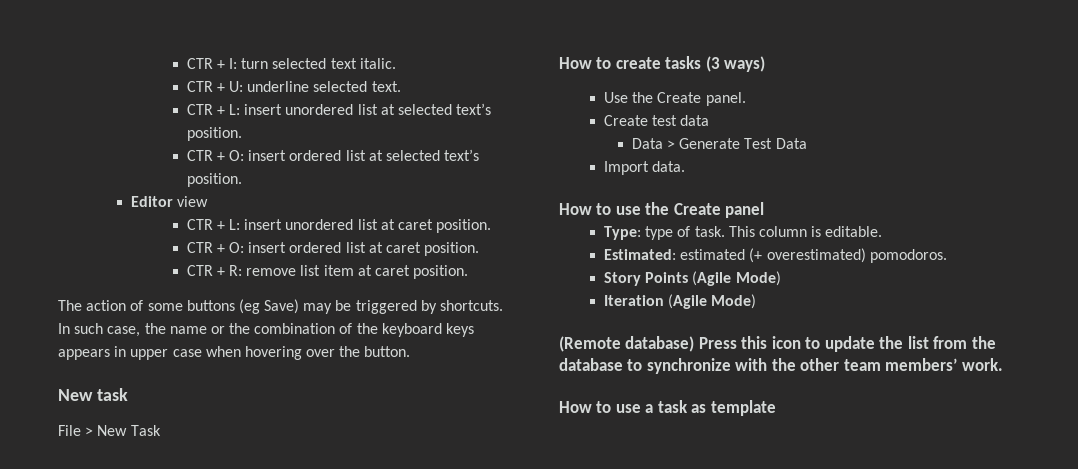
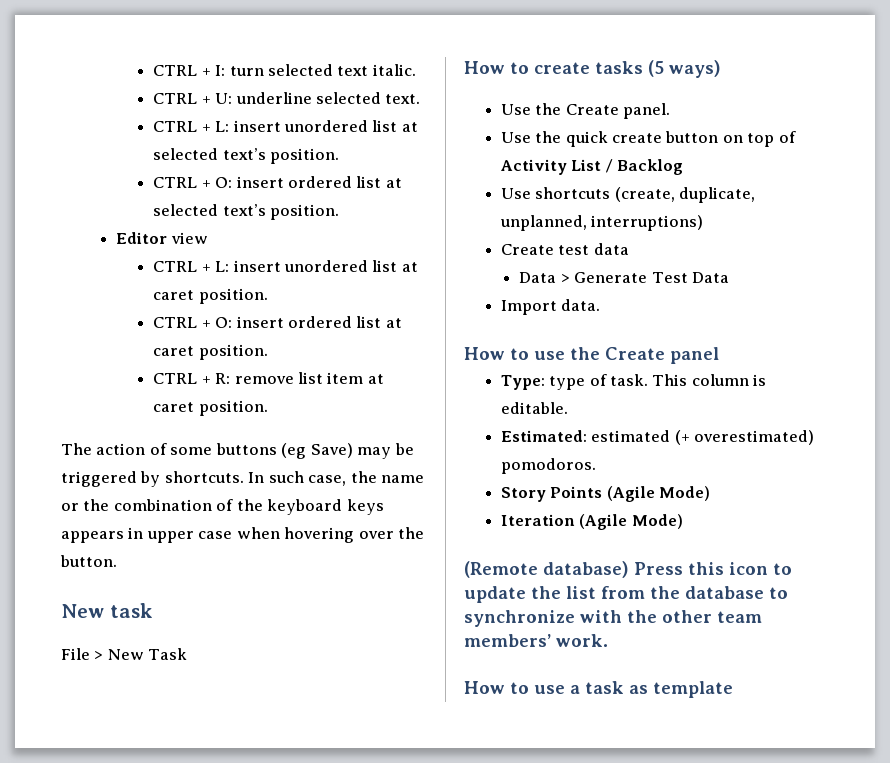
[186,58,213,69] CTR -> [153,65,198,76] CTRL
[186,81,213,92] CTR -> [153,93,198,104] CTRL
[186,104,213,115] CTR -> [153,121,198,132] CTRL
[186,150,213,161] CTR -> [153,177,198,188] CTRL
[186,219,213,230] CTR -> [153,261,198,272] CTRL
[186,242,213,253] CTR -> [153,317,198,328] CTRL
[186,265,213,276] CTR -> [153,373,198,384] CTRL
[705,56,720,72] (3 -> [648,60,664,77] (5
(746, 99) none -> [500,131,796,147] [500,159,684,175] [500,187,756,203] [499,215,704,231] // Use the quick create button on top of Activity List / Backlog // Use shortcuts (create, duplicate, unplanned, interruptions)

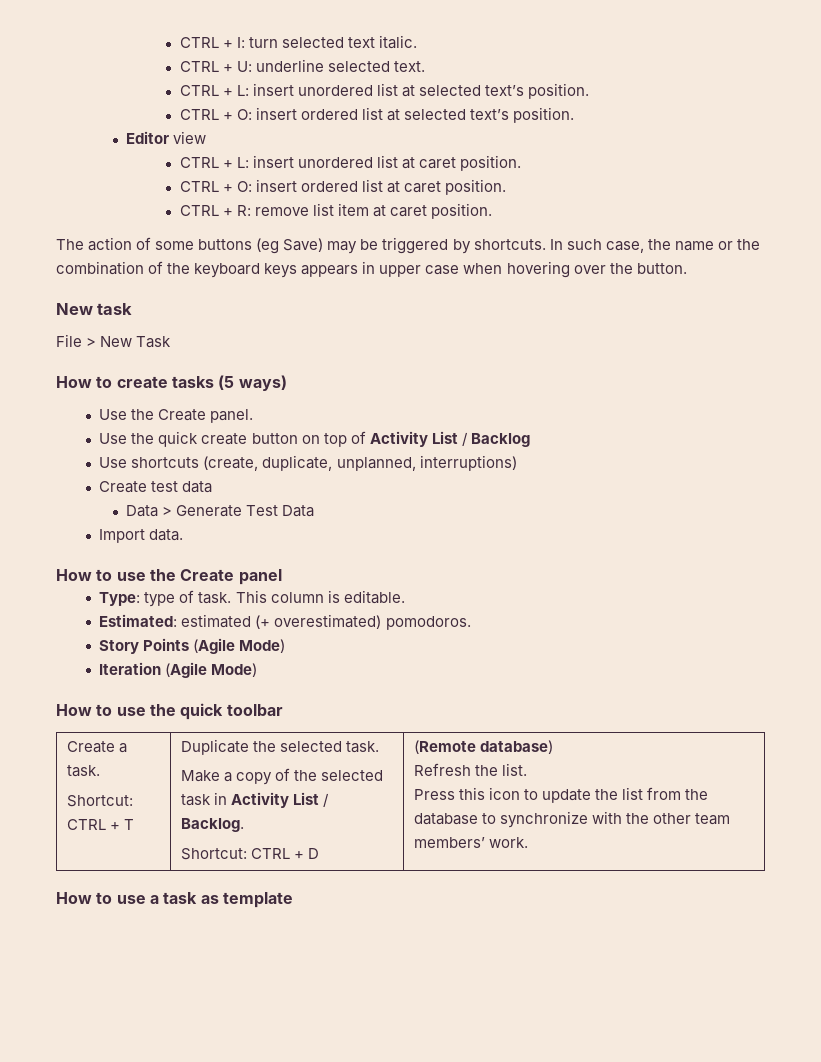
(683, 521) none -> [56,703,283,720] [67,741,128,753] [67,765,101,777] [67,795,134,807] [67,819,135,830] [181,739,380,755] [181,768,384,785] [181,792,330,808] [181,818,245,832] [181,848,320,860] How to use the quick toolbar // Create a task. // Shortcut: CTRL + T | Duplicate the selected task. // Make a copy of the selected task in Activity List / Backlog. // Shortcut: CTRL + D |
(629, 569) none -> [414,763,528,776] // Refresh the list. //

